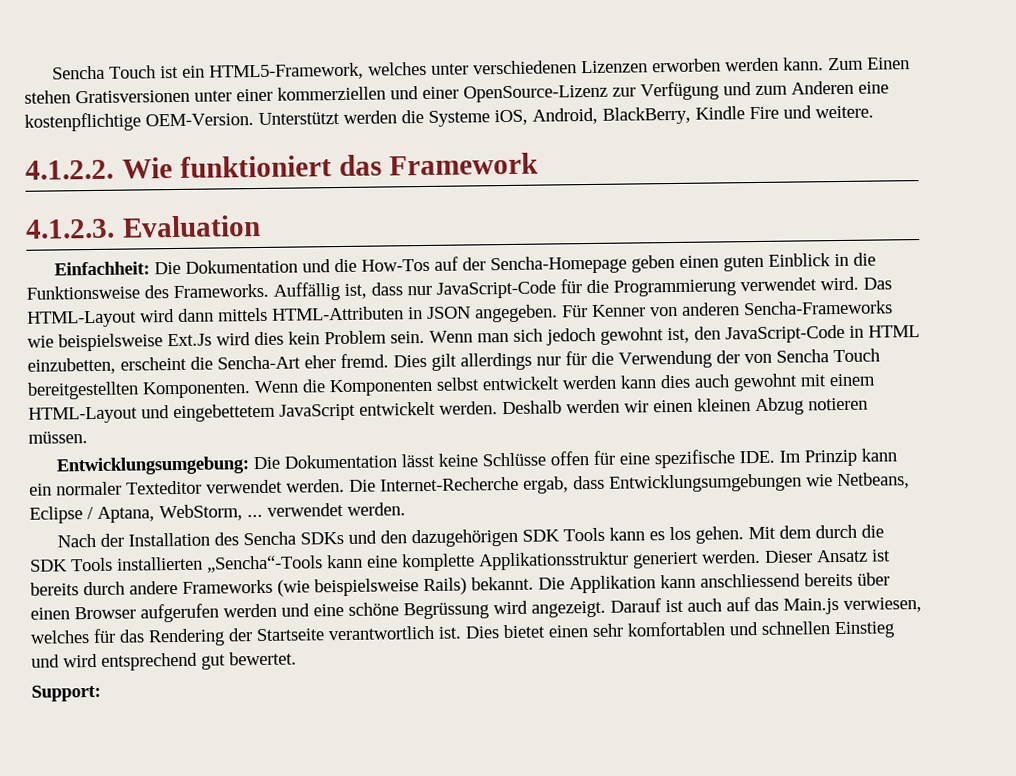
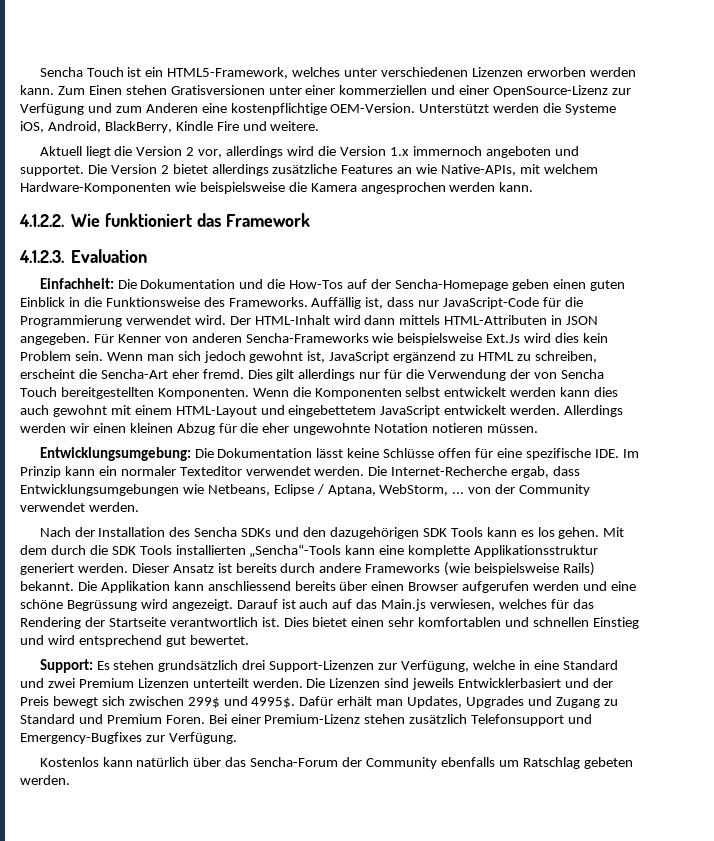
(874, 112) none -> [39,146,579,158] [20,164,598,176] [20,182,534,194] // Aktuell liegt die Version 2 vor, allerdings wird die Version 1.x immernoch angeboten und supportet. Die Version 2 bietet allerdings zusätzliche Features an wie Native-APIs, mit welchem Hardware-Komponenten wie beispielsweise die Kamera angesprochen werden kann.
[863,277,892,290] [27,310,137,328] Das HTML-Layout -> [229,315,330,325] Der HTML-Inhalt
[694,324,920,344] [27,357,116,375] den JavaScript-Code in HTML einzubetten, -> [329,351,597,363] JavaScript ergänzend zu HTML zu schreiben,
[502,400,562,415] Deshalb -> [564,405,624,417] Allerdings
(804, 406) none -> [218,423,429,435] für die eher ungewohnte Notation
(263, 515) none -> [468,484,591,496] von der Community
(101, 693) none -> [96,660,618,672] [20,678,613,690] [20,696,618,708] [20,714,593,726] [20,732,237,744] [39,757,633,769] [20,775,70,785] Es stehen grundsätzlich drei Support-Lizenzen zur Verfügung, welche in eine Standard und zwei Premium Lizenzen unterteilt werden. Die Lizenzen sind jeweils Entwicklerbasiert und der Preis bewegt sich zwischen 299$ und 4995$. Dafür erhält man Updates, Upgrades und Zugang zu Standard und Premium Foren. Bei einer Premium-Lizenz stehen zusätzlich Telefonsupport und Emergency-Bugfixes zur Verfügung. // Kostenlos kann natürlich über das Sencha-Forum der Community ebenfalls um Ratschlag gebeten werden.

